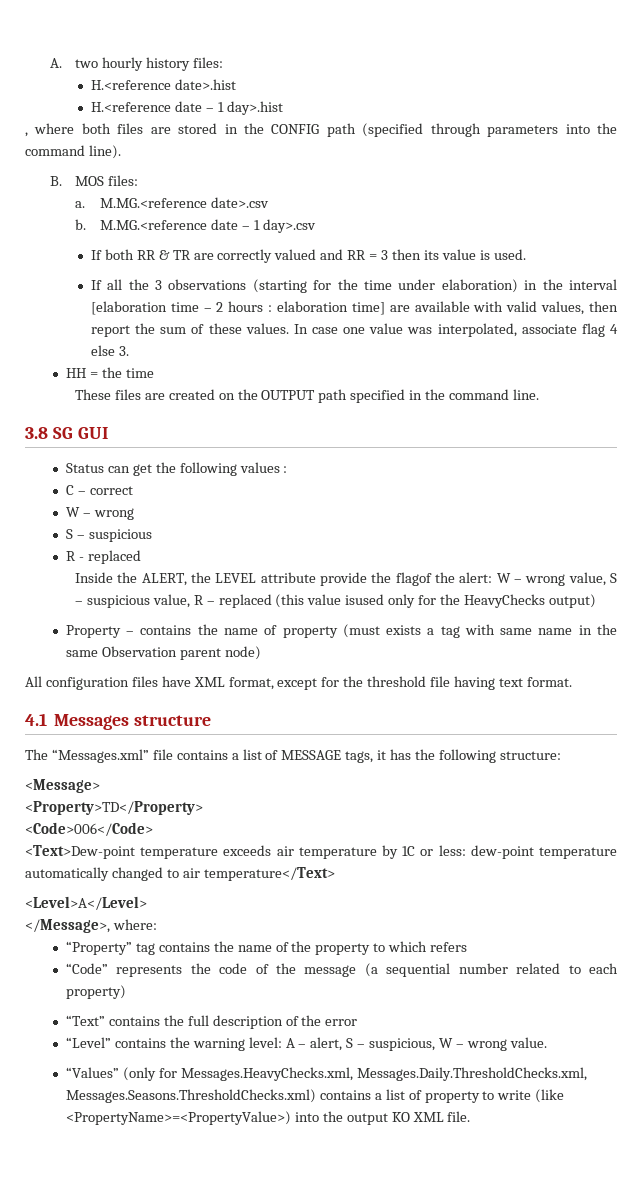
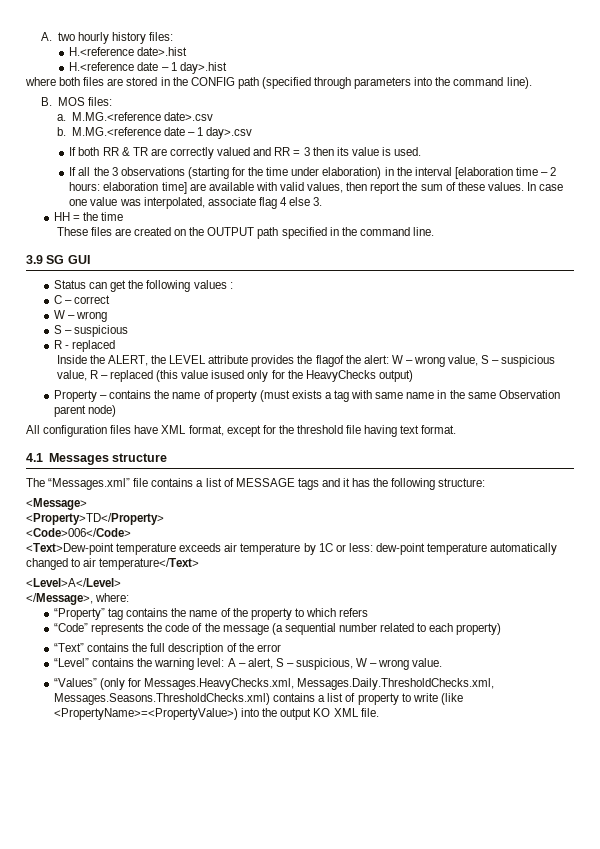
[25,132,28,137] , -> (227, 68) none
[228,301,273,312] hours : -> [69,182,101,191] hours:
[25,427,48,439] 3.8 -> [26,255,43,264] 3.9
[319,572,367,586] provide -> [251,355,295,367] provides
[345,751,374,763] tags, -> [297,478,340,490] tags and

